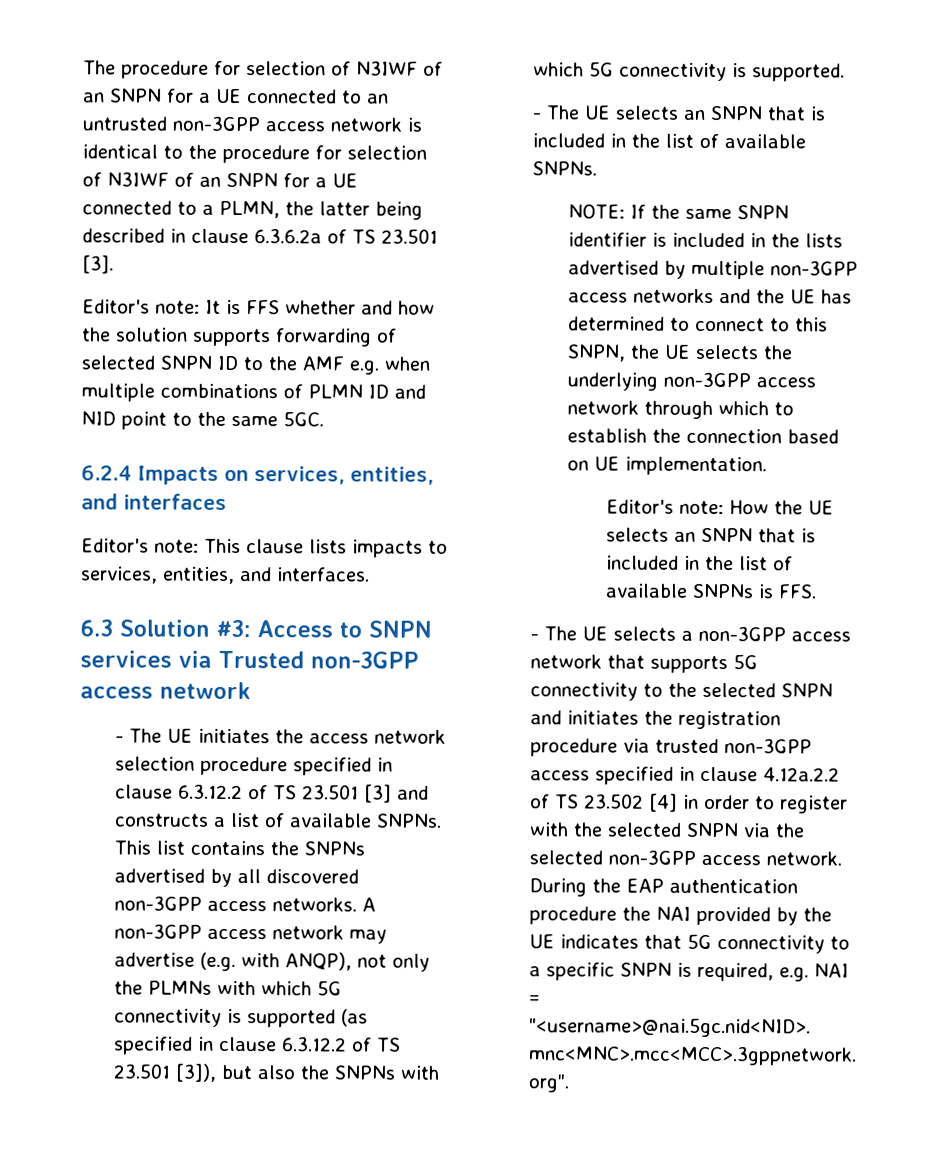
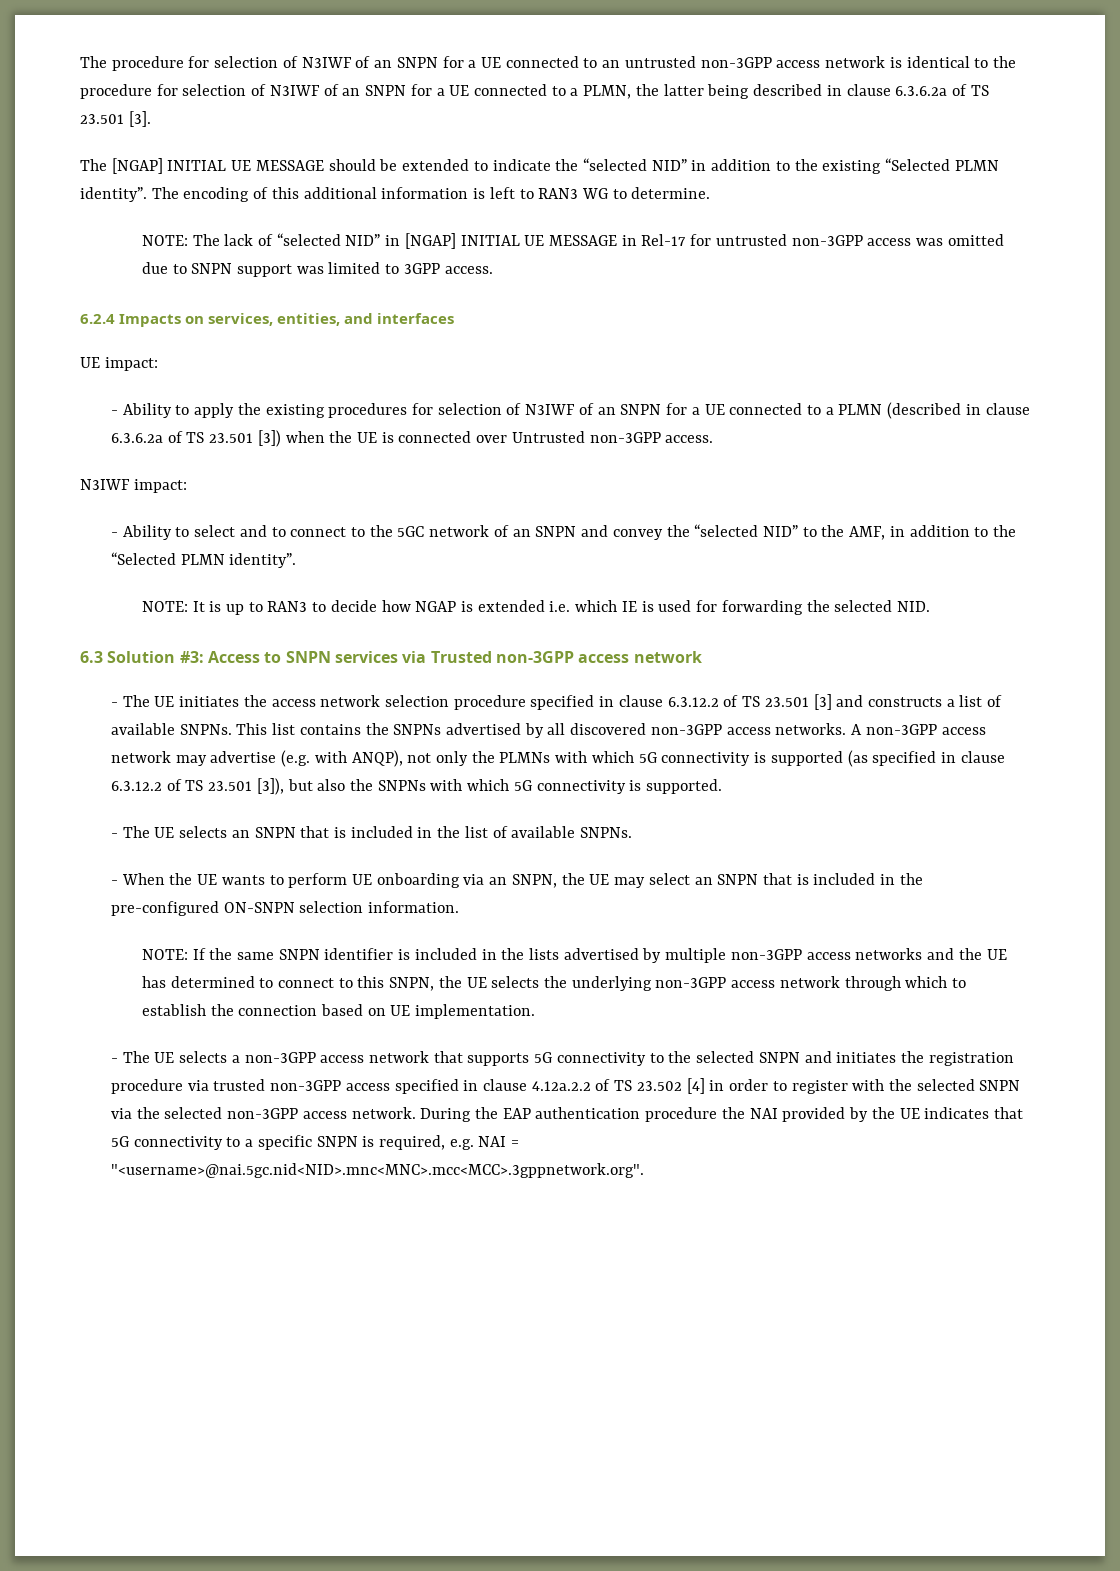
[82,299,435,315] [82,327,397,347] [81,355,430,375] [81,383,426,402] [81,411,324,430] Editor's note: It is FFS whether and how the solution supports forwarding of selected SNPN ID to the AMF e.g. when multiple combinations of PLMN ID and NID point to the same 5GC. -> [80,158,999,174] [80,187,711,202] [141,233,1004,249] [141,262,493,277] The [NGAP] INITIAL UE MESSAGE should be extended to indicate the “selected NID” in addition to the existing “Selected PLMN identity”. The encoding of this additional information is left to RAN3 WG to determine. // NOTE: The lack of “selected NID” in [NGAP] INITIAL UE MESSAGE in Rel-17 for untrusted non-3GPP access was omitted due to SNPN support was limited to 3GPP access.
[81,538,448,558] [81,566,370,585] Editor's note: This clause lists impacts to services, entities, and interfaces. -> [80,357,158,371] [110,402,1030,419] [110,430,714,447] [80,479,187,493] [110,524,1017,540] [110,552,297,568] [141,600,931,615] UE impact: // - Ability to apply the existing procedures for selection of N3IWF of an SNPN for a UE connected to a PLMN (described in clause 6.3.6.2a of TS 23.501 [3]) when the UE is connected over Untrusted non-3GPP access. // N3IWF impact: // - Ability to select and to connect to the 5GC network of an SNPN and convey the “selected NID” to the AMF, in addition to the “Selected PLMN identity”. // NOTE: It is up to RAN3 to decide how NGAP is extended i.e. which IE is used for forwarding the selected NID.
(598, 168) none -> [110,873,923,888] [110,901,460,916] // - When the UE wants to perform UE onboarding via an SNPN, the UE may select an SNPN that is included in the pre-configured ON-SNPN selection information.
[605,499,834,515] [605,527,816,543] [605,555,793,571] [604,583,817,599] // Editor's note: How the UE selects an SNPN that is included in the list of available SNPNs is FFS. -> (536, 1011) none

